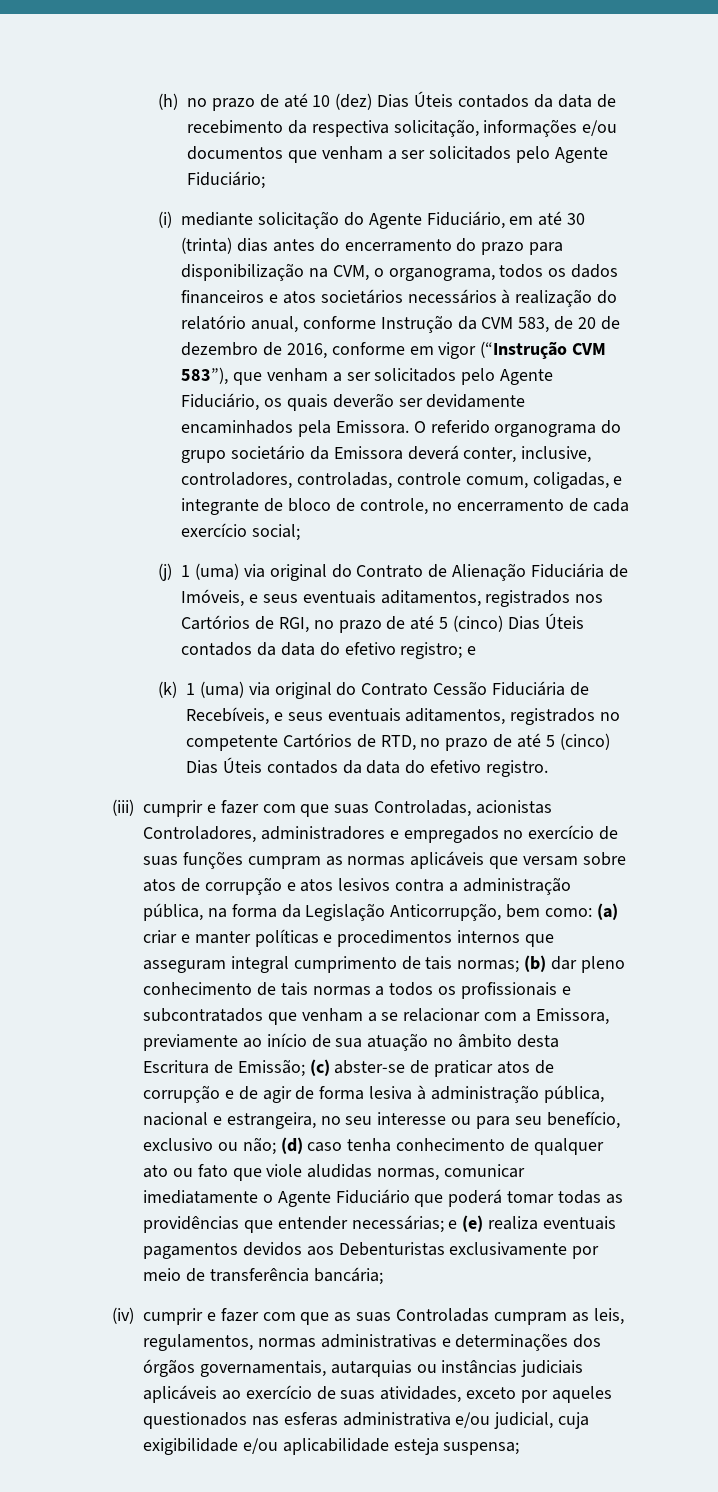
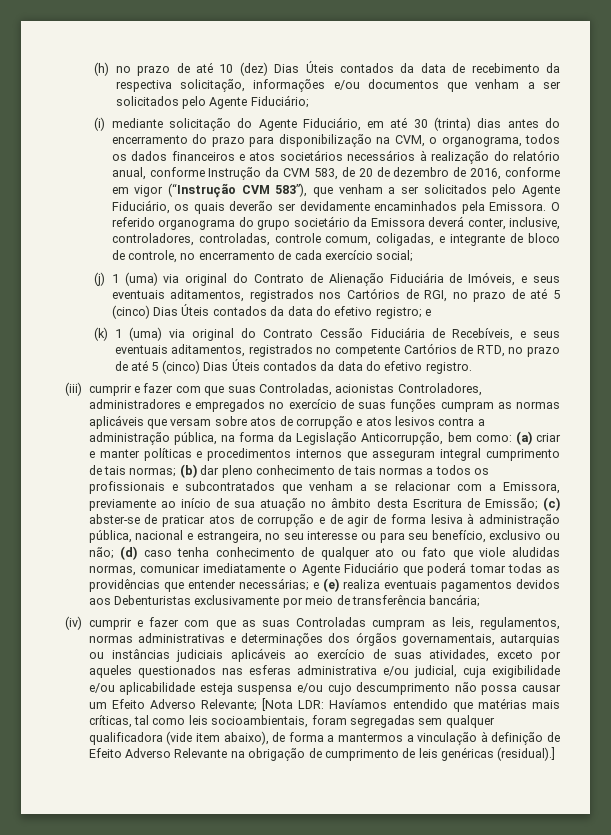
[443,1442,520,1455] suspensa; -> [237,682,561,695] [88,698,561,712] [88,715,495,728] [88,731,560,745] [88,747,556,761] suspensa e/ou cujo descumprimento não possa causar um Efeito Adverso Relevante; [Nota LDR: Havíamos entendido que matérias mais críticas, tal como leis socioambientais, foram segregadas sem qualquer qualificadora (vide item abaixo), de forma a mantermos a vinculação à definição de Efeito Adverso Relevante na obrigação de cumprimento de leis genéricas (residual).]

